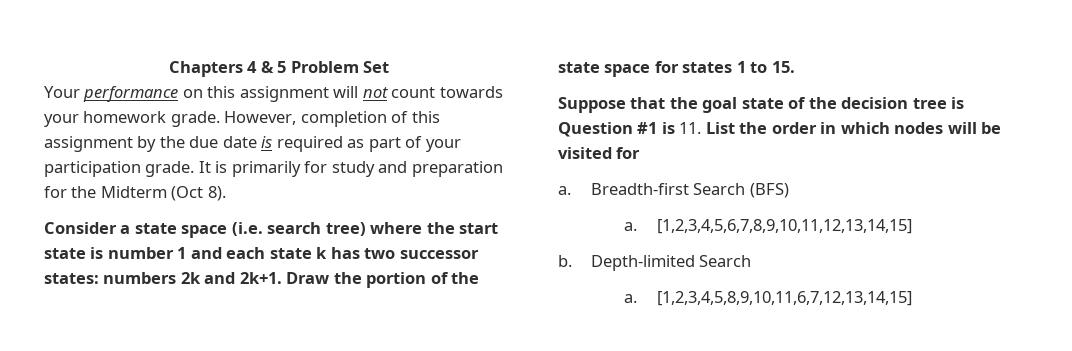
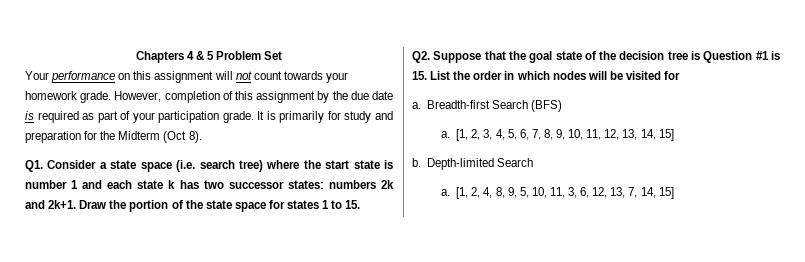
(226, 193) none -> [25,160,43,172] Q1.
(795, 67) none -> [412,51,430,63] Q2.
[679,122,702,134] 11. -> [412,71,427,80] 15.
[656,219,912,234] [558,255,752,271] [623,291,912,306] [1,2,3,4,5,6,7,8,9,10,11,12,13,14,15] // b. Depth-limited Search // a. [1,2,3,4,5,8,9,10,11,6,7,12,13,14,15] -> [456,129,674,141] [412,158,533,170] [441,187,674,199] [1, 2, 3, 4, 5, 6, 7, 8, 9, 10, 11, 12, 13, 14, 15] // b. Depth-limited Search // a. [1, 2, 4, 8, 9, 5, 10, 11, 3, 6, 12, 13, 7, 14, 15]

